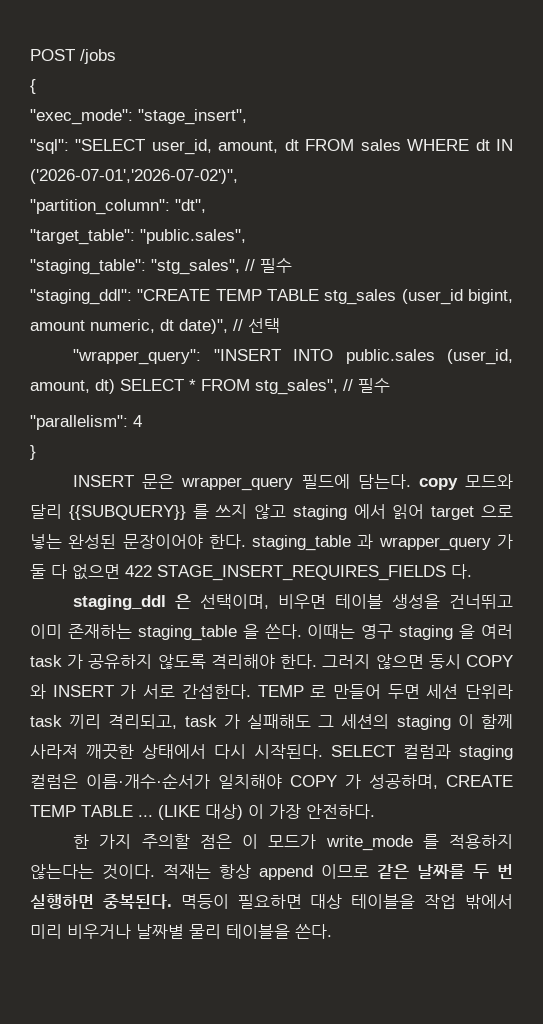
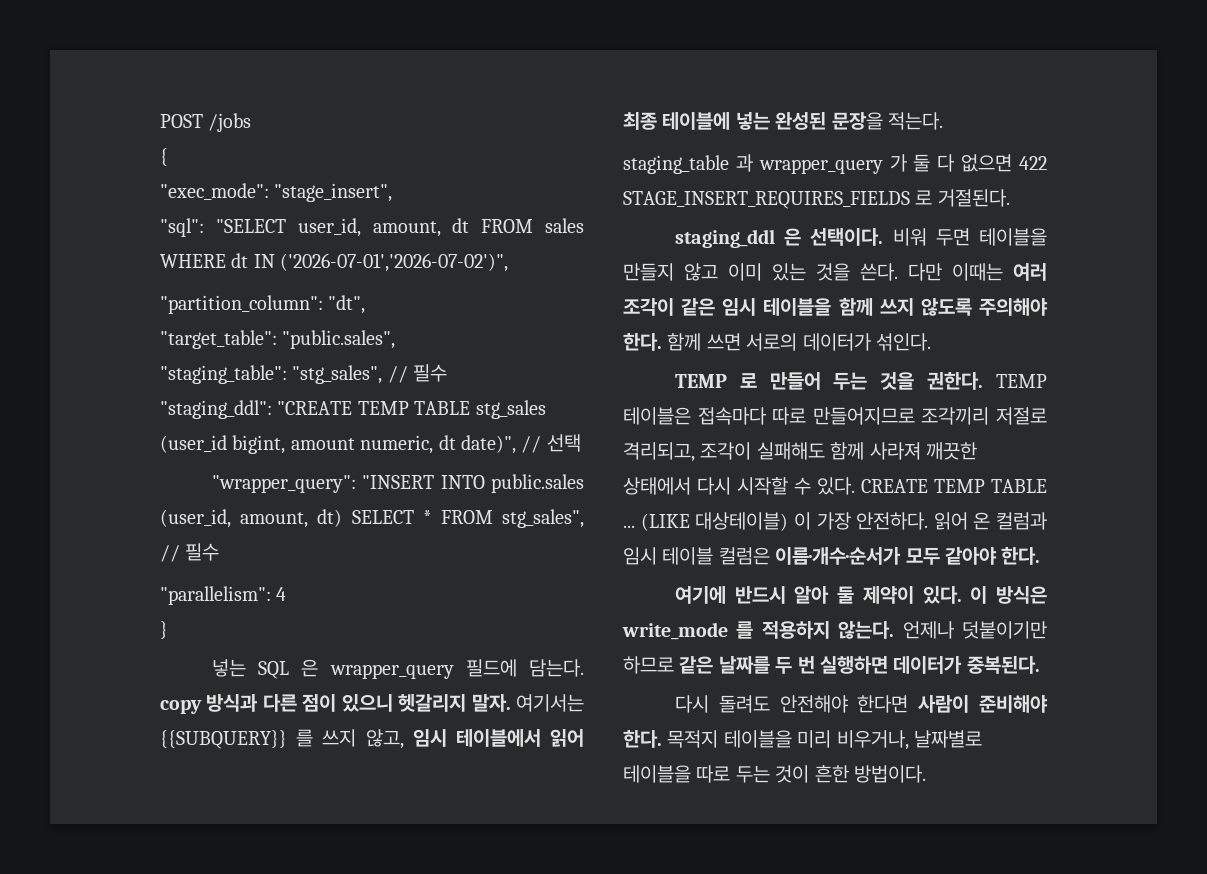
[73,474,175,489] INSERT 문은 -> [211,659,319,679] 넣는 SQL 은
[465,474,513,489] [30,504,513,520] [30,534,246,549] 모드와 달리 {{SUBQUERY}} 를 쓰지 않고 staging 에서 읽어 target 으로 넣는 완성된 문장이어야 한다. -> [206,694,584,712] [160,729,585,749] [623,112,943,130] 방식과 다른 점이 있으니 헷갈리지 말자. 여기서는 {{SUBQUERY}} 를 쓰지 않고, 임시 테이블에서 읽어 최종 테이블에 넣는 완성된 문장을 적는다. //
[451,564,472,579] 다. -> [915,189,1010,207] 로 거절된다.
[200,594,513,609] [30,624,514,641] [30,654,513,669] [30,684,513,699] [30,714,474,730] 선택이며, 비우면 테이블 생성을 건너뛰고 이미 존재하는 staging_table 을 쓴다. 이때는 영구 staging 을 여러 task 가 공유하지 않도록 격리해야 한다. 그러지 않으면 동시 COPY 와 INSERT 가 서로 간섭한다. TEMP 로 만들어 두면 세션 단위라 task 끼리 격리되고, task 가 실패해도 그 세션의 staging 이 -> [810,228,1047,246] [623,263,1047,281] [623,297,1048,316] [623,333,931,351] [674,372,1047,390] [623,407,1047,425] [623,442,825,462] 선택이다. 비워 두면 테이블을 만들지 않고 이미 있는 것을 쓴다. 다만 이때는 여러 조각이 같은 임시 테이블을 함께 쓰지 않도록 주의해야 한다. 함께 쓰면 서로의 데이터가 섞인다. // TEMP 로 만들어 두는 것을 권한다. TEMP 테이블은 접속마다 따로 만들어지므로 조각끼리 저절로 격리되고, 조각이 실패해도
[254,744,513,760] [30,773,438,789] 시작된다. SELECT 컬럼과 staging 컬럼은 이름·개수·순서가 일치해야 COPY 가 성공하며, -> [737,477,855,495] 시작할 수 있다.
[205,804,243,820] 대상) -> [695,512,789,531] 대상테이블)
[73,834,514,851] [30,864,369,880] // 한 가지 주의할 점은 이 모드가 write_mode 를 적용하지 않는다는 것이다. 적재는 항상 append 이므로 -> [933,512,1047,530] [623,547,1041,565] [674,586,1047,604] [622,621,1047,640] [623,656,674,674] 읽어 온 컬럼과 임시 테이블 컬럼은 이름·개수·순서가 모두 같아야 한다. // 여기에 반드시 알아 둘 제약이 있다. 이 방식은 write_mode 를 적용하지 않는다. 언제나 덧붙이기만 하므로
(94, 901) none -> [893,656,963,674] 데이터가
[180,894,513,909] [30,924,332,939] 멱등이 필요하면 대상 테이블을 작업 밖에서 미리 비우거나 날짜별 물리 테이블을 쓴다. -> [674,695,1048,713] [623,730,982,750] [623,765,926,783] // 다시 돌려도 안전해야 한다면 사람이 준비해야 한다. 목적지 테이블을 미리 비우거나, 날짜별로 테이블을 따로 두는 것이 흔한 방법이다.

